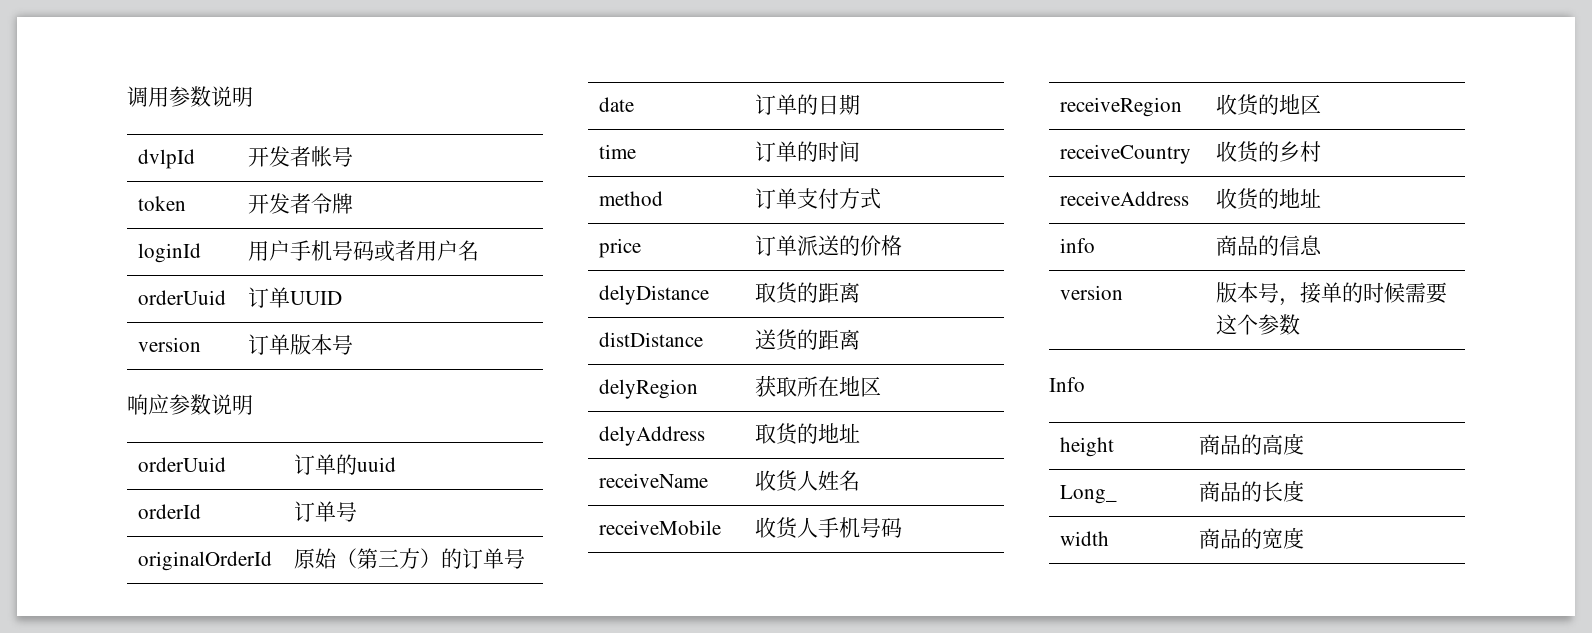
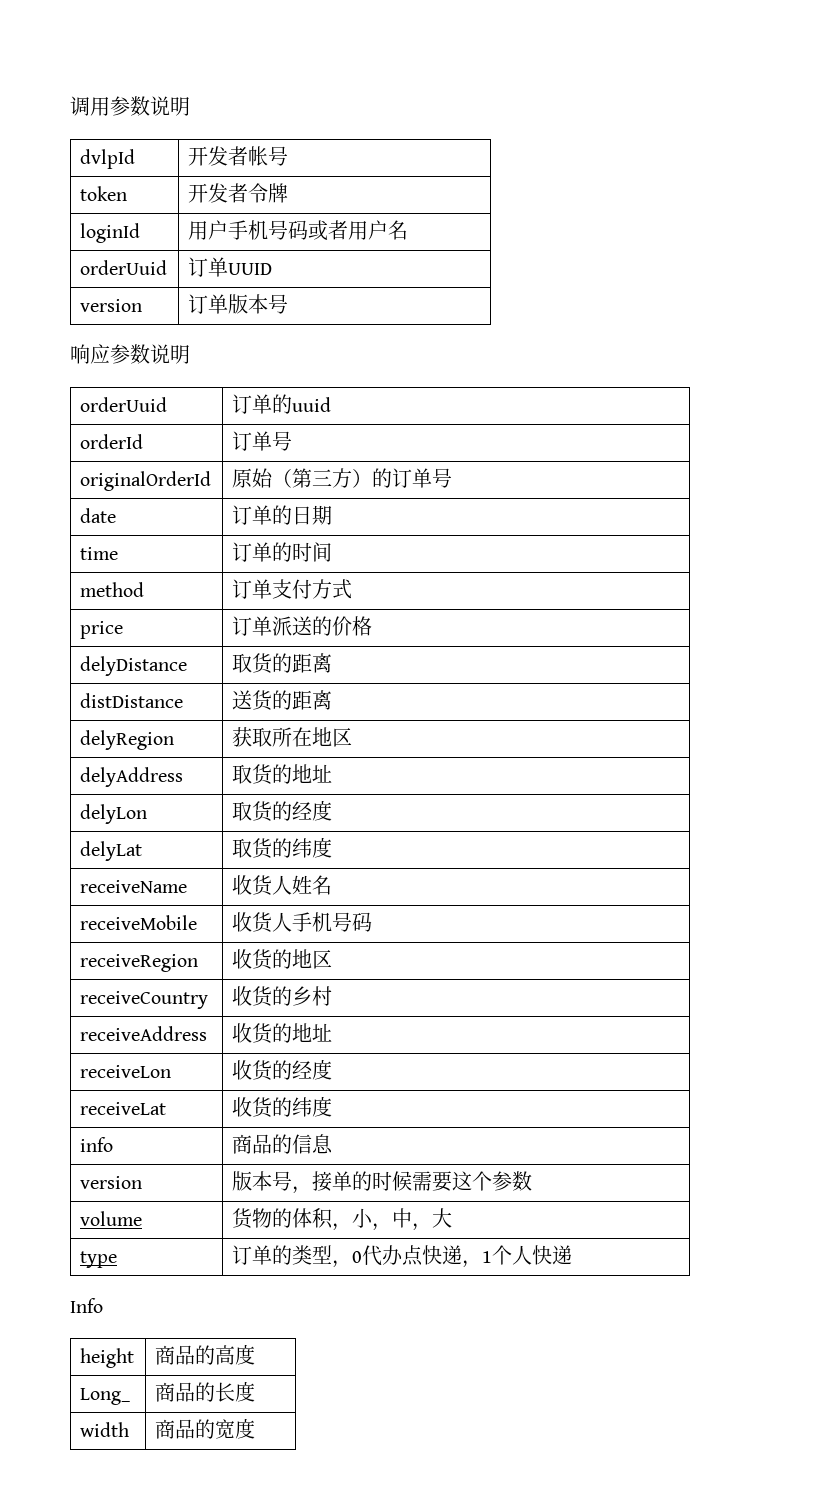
(860, 433) none -> [80,804,148,824] [232,800,333,822] [80,841,143,861] [232,837,333,859] // delyLon | 取货的经度 // delyLat | 取货的纬度
(1321, 198) none -> [80,1065,172,1078] [232,1059,333,1081] [80,1102,167,1115] [232,1096,333,1118] // receiveLon | 收货的经度 // receiveLat | 收货的纬度
(1300, 324) none -> [80,1211,143,1226] [232,1208,453,1231] [80,1251,118,1268] [232,1245,573,1268] // volume | 货物的体积，小，中，大 // type | 订单的类型，0代办点快递，1个人快递

